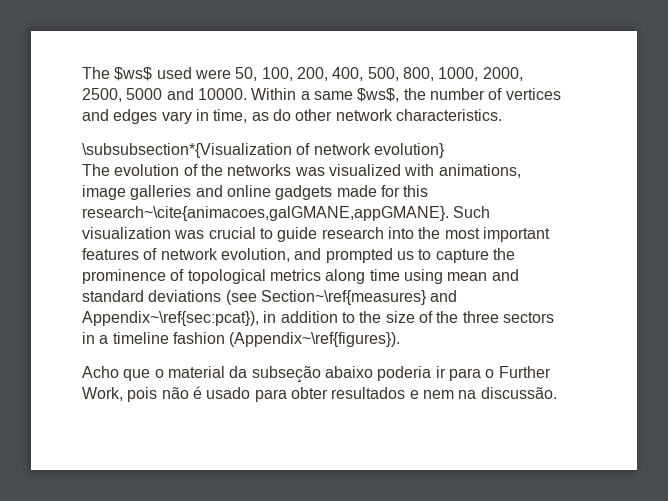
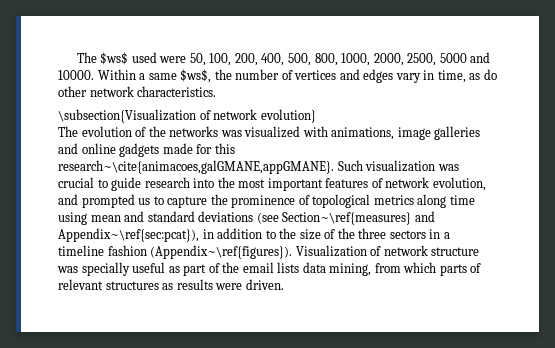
[82,143,292,158] \subsubsection*{Visualization -> [58,109,196,123] \subsection{Visualization
[82,366,551,383] [82,386,557,402] // Acho que o material da subseção abaixo poderia ir para o Further Work, pois não é usado para obter resultados e nem na discussão. -> [295,245,480,257] [57,262,482,276] [58,279,284,290] Visualization of network structure was specially useful as part of the email lists data mining, from which parts of relevant structures as results were driven.

